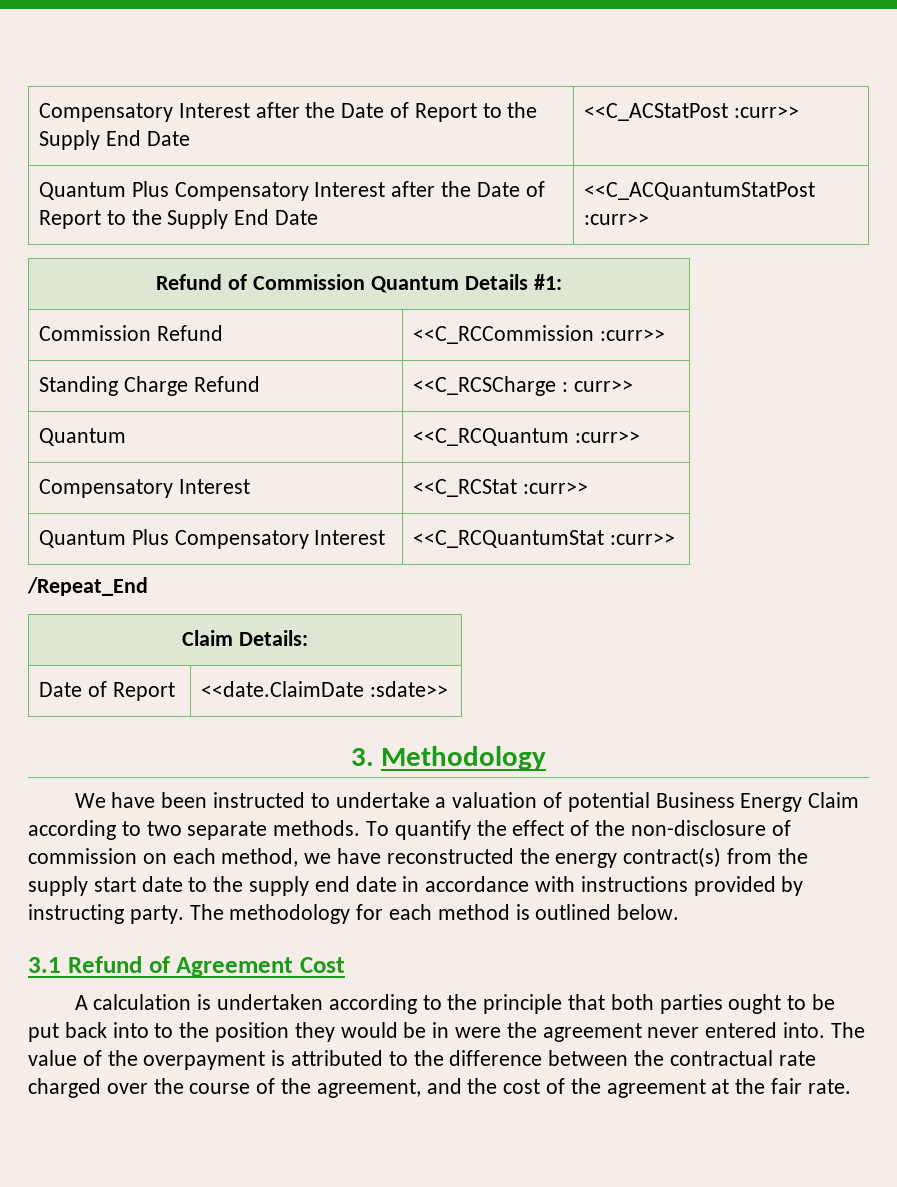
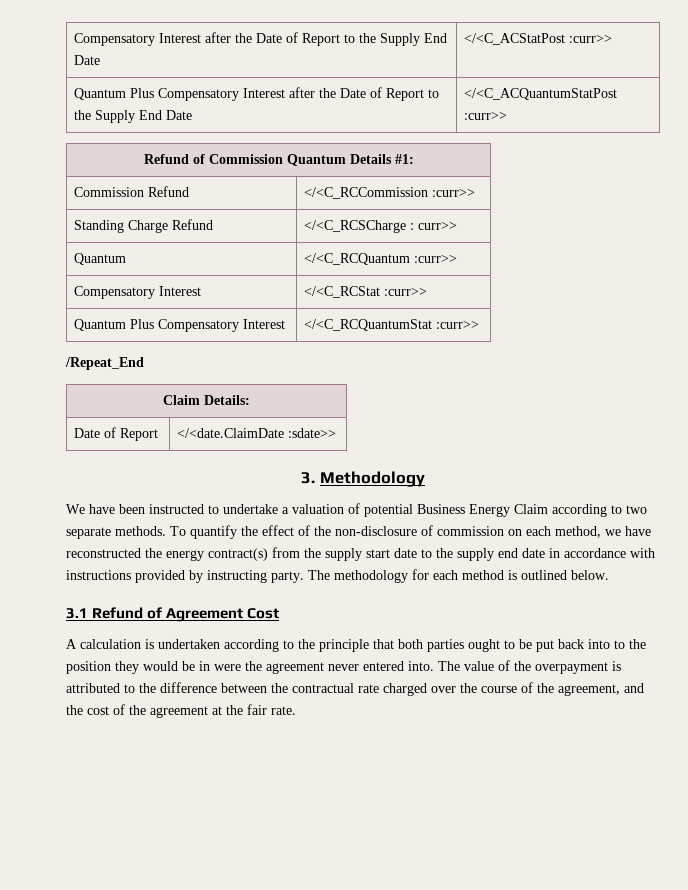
[583,103,728,121] <<C_ACStatPost -> [464,33,566,45] </<C_ACStatPost
[583,182,815,200] <<C_ACQuantumStatPost -> [464,88,618,100] </<C_ACQuantumStatPost
[412,325,594,344] <<C_RCCommission -> [304,187,429,199] </<C_RCCommission
[412,376,556,396] <<C_RCSCharge -> [304,220,407,233] </<C_RCSCharge
[412,428,569,446] <<C_RCQuantum -> [304,253,411,265] </<C_RCQuantum
[412,479,517,497] <<C_RCStat -> [304,286,381,298] </<C_RCStat
[412,530,604,548] <<C_RCQuantumStat -> [304,319,433,331] </<C_RCQuantumStat
[200,681,364,697] <<date.ClaimDate -> [177,428,285,438] </<date.ClaimDate

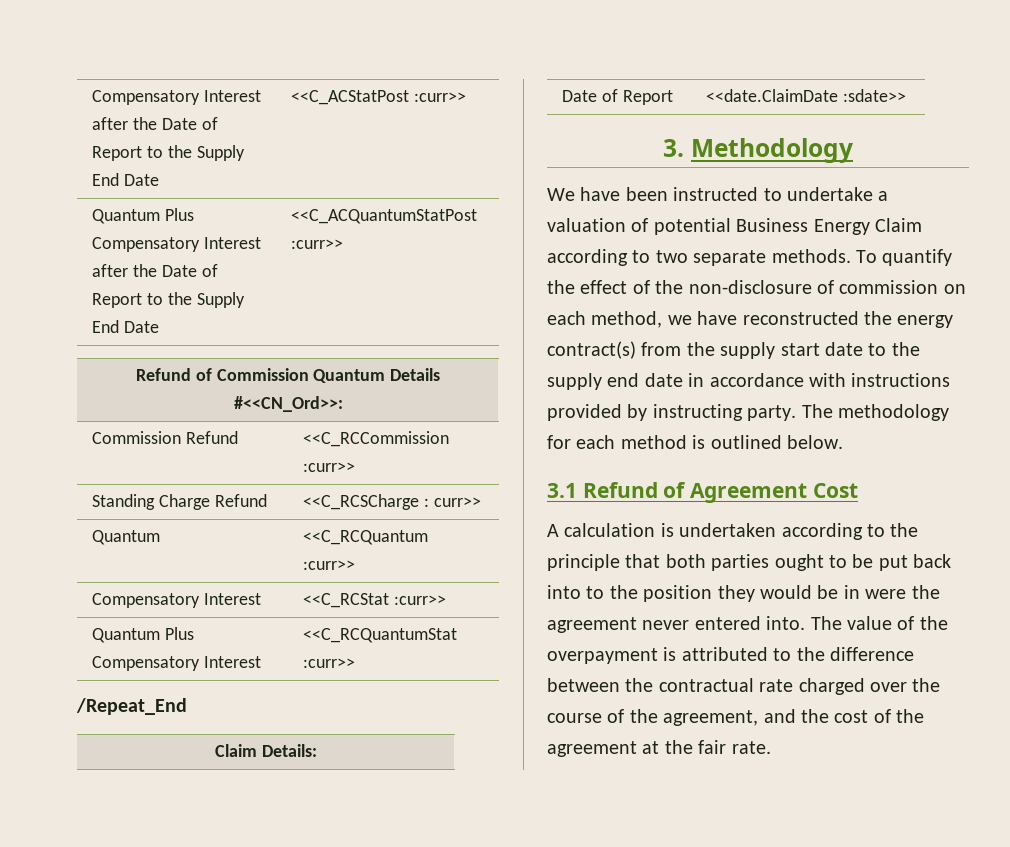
[464,33,566,45] </<C_ACStatPost -> [291,90,410,105] <<C_ACStatPost
[464,88,618,100] </<C_ACQuantumStatPost -> [291,209,478,224] <<C_ACQuantumStatPost
[394,154,414,164] #1: -> [233,396,343,412] #<<CN_Ord>>:
[304,187,429,199] </<C_RCCommission -> [303,431,450,447] <<C_RCCommission
[304,220,407,233] </<C_RCSCharge -> [303,494,420,510] <<C_RCSCharge
[304,253,411,265] </<C_RCQuantum -> [303,530,429,545] <<C_RCQuantum
[304,286,381,298] </<C_RCStat -> [303,593,390,608] <<C_RCStat
[304,319,433,331] </<C_RCQuantumStat -> [303,628,458,643] <<C_RCQuantumStat
[177,428,285,438] </<date.ClaimDate -> [706,89,839,102] <<date.ClaimDate

